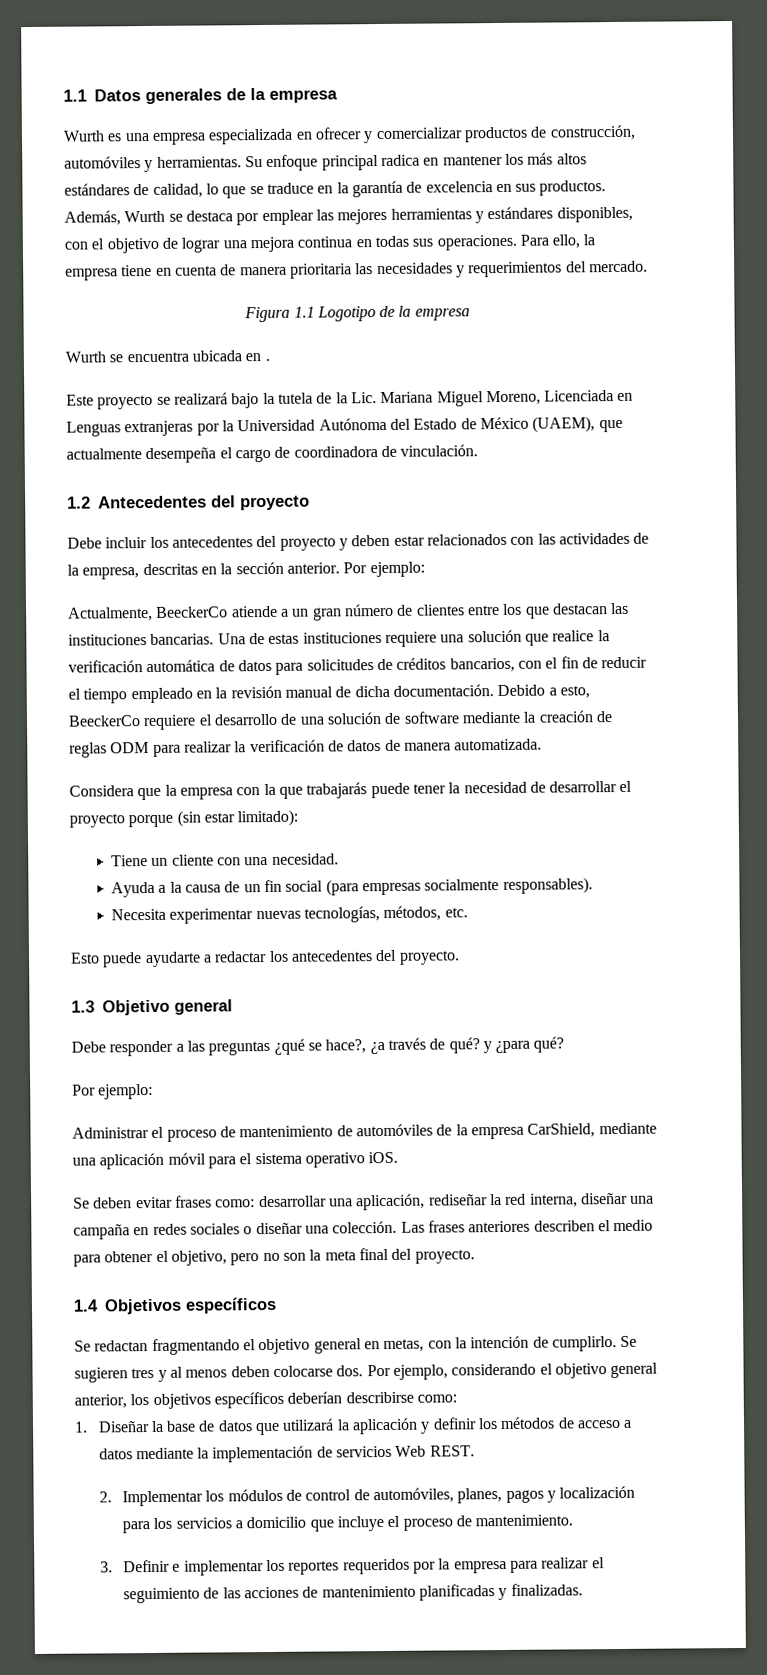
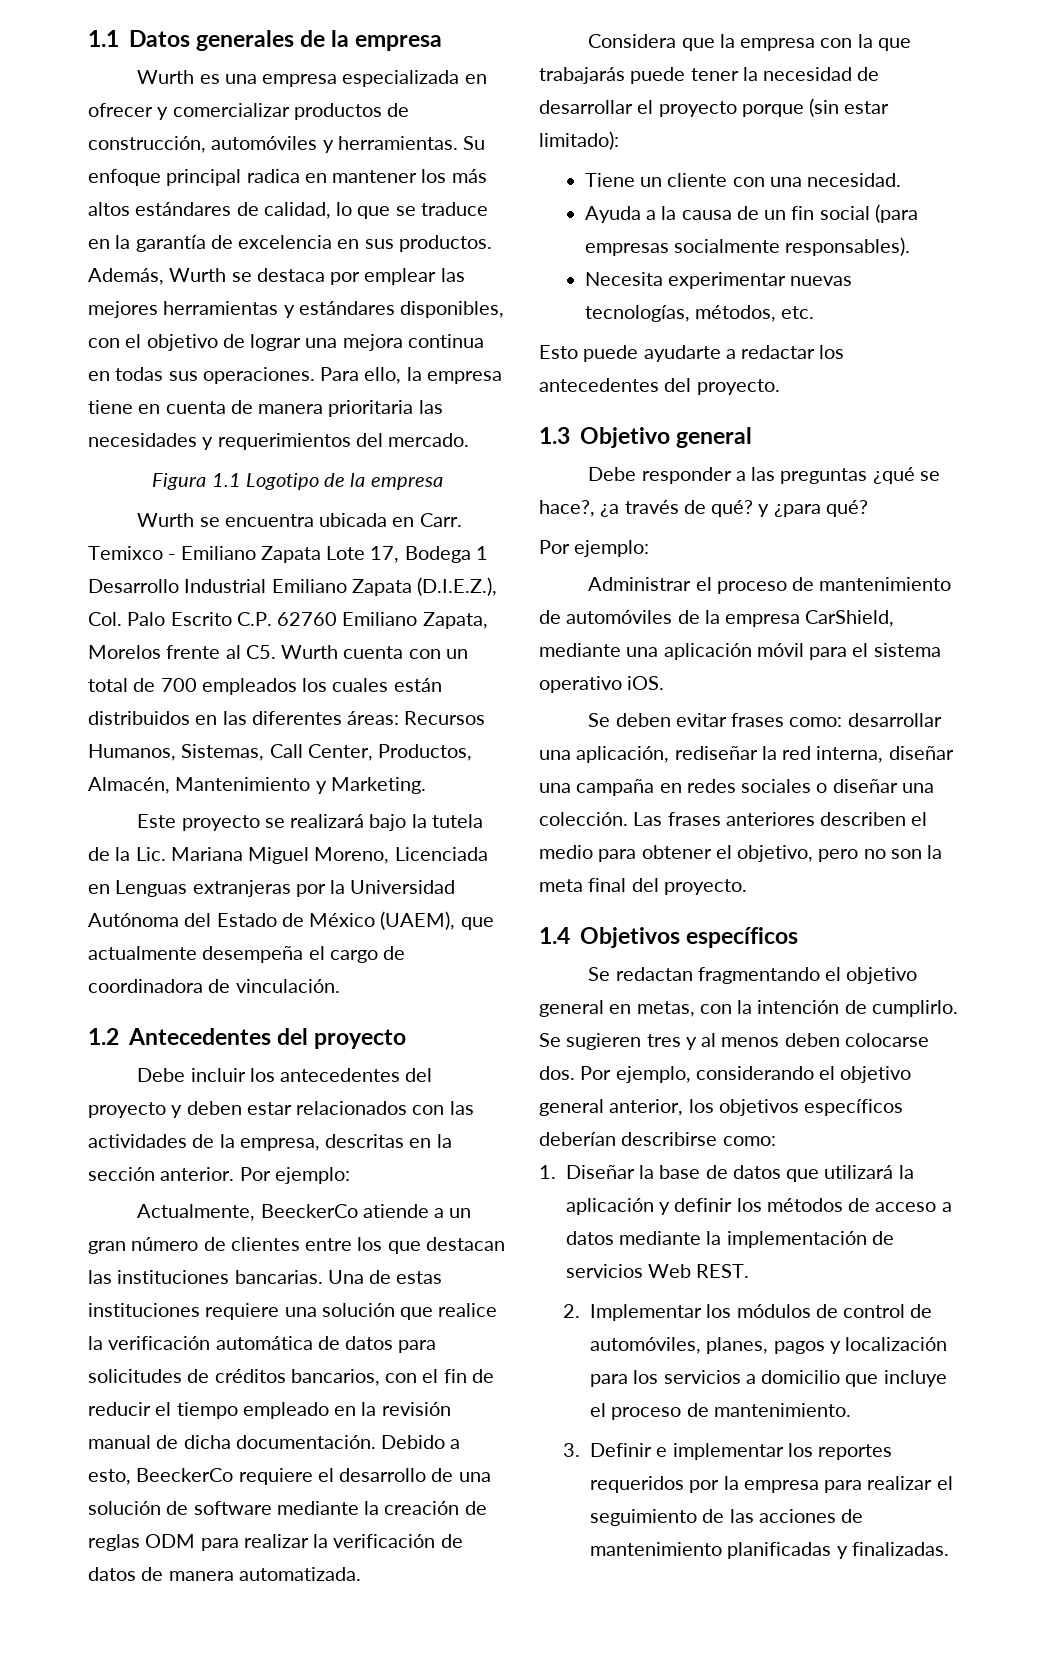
[264,358,270,361] . -> [419,513,462,527] [88,546,488,563] [88,577,498,596] [88,612,488,629] [88,645,468,659] [88,678,442,695] [88,711,486,725] [88,744,473,761] [88,777,426,794] Carr. Temixco - Emiliano Zapata Lote 17, Bodega 1 Desarrollo Industrial Emiliano Zapata (D.I.E.Z.), Col. Palo Escrito C.P. 62760 Emiliano Zapata, Morelos frente al C5. Wurth cuenta con un total de 700 empleados los cuales están distribuidos en las diferentes áreas: Recursos Humanos, Sistemas, Call Center, Productos, Almacén, Mantenimiento y Marketing.

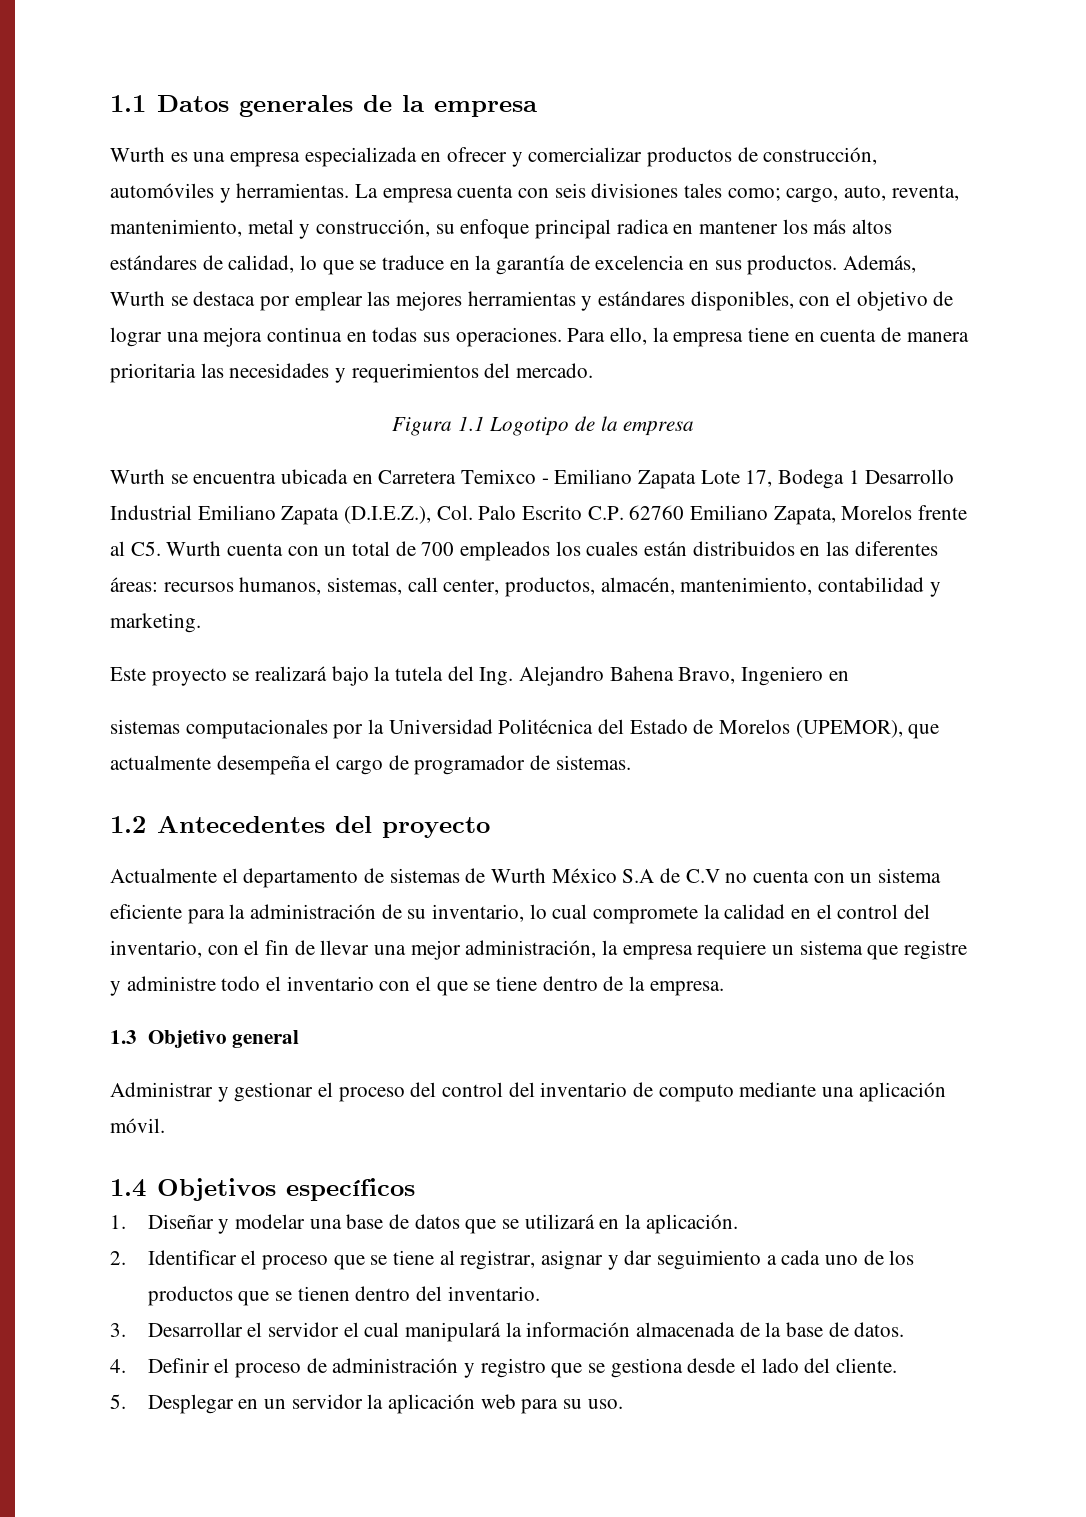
[463,136,486,150] Su -> [355,183,959,203] [110,219,455,239] La empresa cuenta con seis divisiones tales como; cargo, auto, reventa, mantenimiento, metal y construcción, su
[419,513,462,527] Carr. -> [378,470,457,484] Carretera
[404,711,486,725] [88,744,473,761] [88,777,426,794] Recursos Humanos, Sistemas, Call Center, Productos, Almacén, Mantenimiento y Marketing. -> [163,577,941,597] [110,613,201,633] recursos humanos, sistemas, call center, productos, almacén, mantenimiento, contabilidad y marketing.
[88,847,488,864] [88,880,291,897] de la Lic. Mariana Miguel Moreno, Licenciada en Lenguas extranjeras -> [447,666,849,686] [110,719,328,739] del Ing. Alejandro Bahena Bravo, Ingeniero en // sistemas computacionales
[88,913,179,927] Autónoma -> [498,719,594,734] Politécnica
[309,911,456,930] México (UAEM), -> [719,719,903,738] Morelos (UPEMOR),
[88,979,340,993] coordinadora de vinculación. -> [414,755,631,775] programador de sistemas.
[137,1068,433,1082] [88,1101,474,1118] [88,1134,452,1151] [88,1167,350,1184] [137,1204,472,1221] [88,1237,505,1254] [88,1270,443,1284] [88,1303,498,1320] [88,1336,437,1353] [88,1369,494,1386] [88,1402,451,1419] [88,1435,461,1449] [88,1468,491,1485] [88,1501,487,1515] [88,1534,463,1551] [88,1567,361,1581] [588,34,911,51] [539,67,880,84] [539,98,890,117] [539,131,619,150] [584,173,902,187] [584,204,918,223] [584,237,911,256] [584,272,853,289] [584,305,815,322] [539,345,845,362] [539,378,780,395] [539,427,752,448] [588,467,940,484] [539,500,868,517] [539,540,650,557] [588,577,952,594] [539,610,895,627] [539,643,941,660] [539,676,665,693] [588,713,942,727] [539,746,954,763] [539,779,934,796] [539,812,928,826] [539,845,943,862] [539,878,747,895] [539,927,798,948] [588,967,918,984] [539,1000,958,1017] [539,1033,929,1050] [539,1066,912,1083] [539,1099,904,1116] [539,1132,776,1146] Debe incluir los antecedentes del proyecto y deben estar relacionados con las actividades de la empresa, descritas en la sección anterior. Por ejemplo: // Actualmente, BeeckerCo atiende a un gran número de clientes entre los que destacan las instituciones bancarias. Una de estas instituciones requiere una solución que realice la verificación automática de datos para solicitudes de créditos bancarios, con el fin de reducir el tiempo empleado en la revisión manual de dicha documentación. Debido a esto, BeeckerCo requiere el desarrollo de una solución de software mediante la creación de reglas ODM para realizar la verificación de datos de manera automatizada. // Considera que la empresa con la que trabajarás puede tener la necesidad de desarrollar el proyecto porque (sin estar limitado): // Tiene un cliente con una necesidad. // Ayuda a la causa de un fin social (para empresas socialmente responsables). // Necesita experimentar nuevas tecnologías, métodos, etc. // Esto puede ayudarte a redactar los antecedentes del proyecto. // 1.3 Objetivo general // Debe responder a las preguntas ¿qué se hace?, ¿a través de qué? y ¿para qué? // Por ejemplo: // Administrar el proceso de mantenimiento de automóviles de la empresa CarShield, mediante una aplicación móvil para el sistema operativo iOS. // Se deben evitar frases como: desarrollar una aplicación, rediseñar la red interna, diseñar una campaña en redes sociales o diseñar una colección. Las frases anteriores describen el medio para obtener el objetivo, pero no son la meta final del proyecto. // 1.4 Objetivos específicos // Se redactan fragmentando el objetivo general en metas, con la intención de cumplirlo. Se sugieren tres y al menos deben colocarse dos. Por ejemplo, considerando el objetivo general anterior, los objetivos específicos deberían describirse como: -> [110,868,942,888] [110,904,931,924] [110,940,968,960] [110,976,724,996] [110,1030,300,1048] [110,1082,946,1102] [110,1118,165,1133] [110,1178,415,1201] Actualmente el departamento de sistemas de Wurth México S.A de C.V no cuenta con un sistema eficiente para la administración de su inventario, lo cual compromete la calidad en el control del inventario, con el fin de llevar una mejor administración, la empresa requiere un sistema que registre y administre todo el inventario con el que se tiene dentro de la empresa. // 1.3 Objetivo general // Administrar y gestionar el proceso del control del inventario de computo mediante una aplicación móvil. // 1.4 Objetivos específicos
[639,1165,655,1179] la -> [218,1214,342,1234] y modelar una
[824,1165,914,1179] [565,1198,952,1215] [565,1231,894,1248] [565,1264,750,1278] [563,1304,933,1321] [590,1337,948,1354] [590,1370,947,1387] [590,1403,851,1420] [563,1443,893,1460] [590,1476,953,1493] [590,1509,864,1526] [590,1542,949,1559] utilizará la aplicación y definir los métodos de acceso a datos mediante la implementación de servicios Web REST. // 2. Implementar los módulos de control de automóviles, planes, pagos y localización para los servicios a domicilio que incluye el proceso de mantenimiento. // 3. Definir e implementar los reportes requeridos por la empresa para realizar el seguimiento de las acciones de mantenimiento planificadas y finalizadas. -> [501,1214,738,1234] [110,1250,915,1270] [147,1286,540,1306] [110,1322,905,1342] [110,1358,897,1378] [110,1394,623,1414] se utilizará en la aplicación. // 2. Identificar el proceso que se tiene al registrar, asignar y dar seguimiento a cada uno de los productos que se tienen dentro del inventario. // 3. Desarrollar el servidor el cual manipulará la información almacenada de la base de datos. // 4. Definir el proceso de administración y registro que se gestiona desde el lado del cliente. // 5. Desplegar en un servidor la aplicación web para su uso.

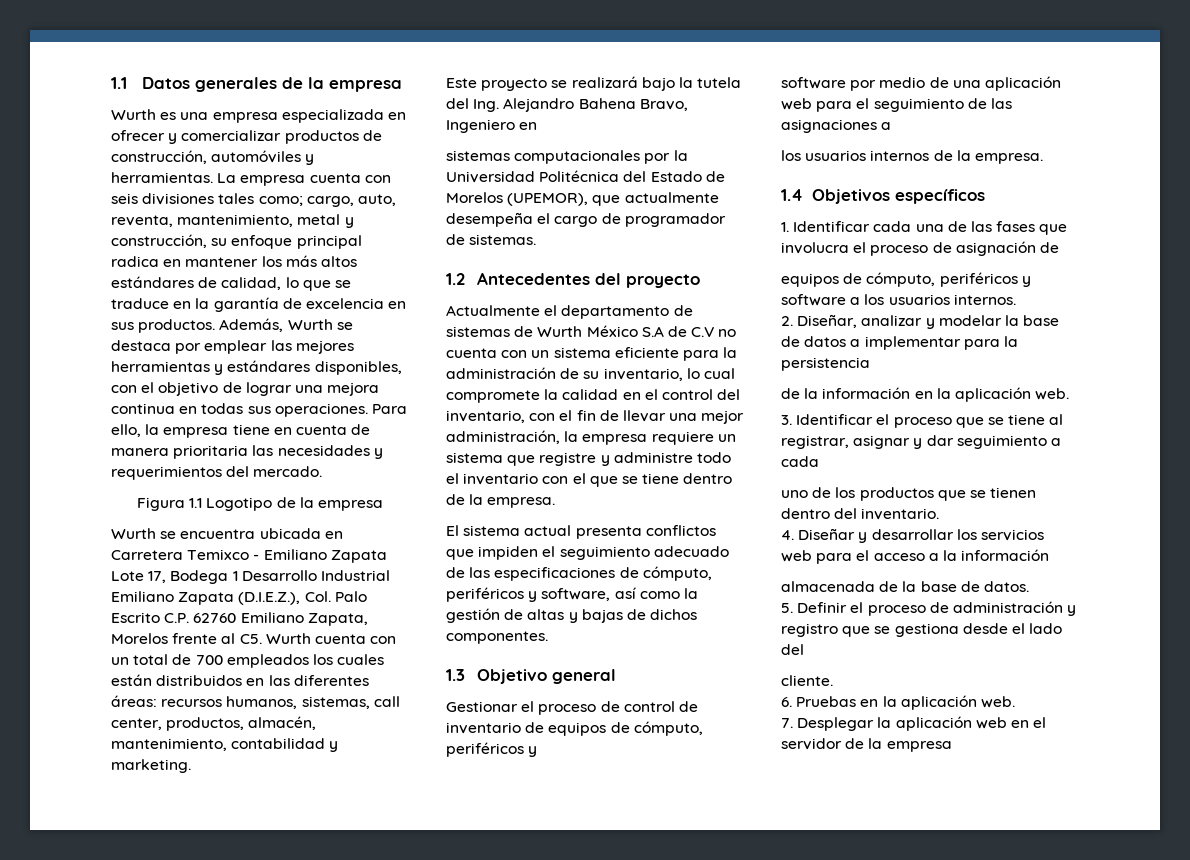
[110,1030,300,1048] [110,1082,946,1102] [110,1118,165,1133] [110,1178,415,1201] [110,1214,214,1229] 1.3 Objetivo general // Administrar y gestionar el proceso del control del inventario de computo mediante una aplicación móvil. // 1.4 Objetivos específicos // 1. Diseñar -> [446,525,716,539] [446,546,729,560] [446,566,712,581] [446,587,698,602] [446,608,698,623] [446,631,548,644] [446,669,616,684] [446,701,698,715] [446,721,703,736] [446,742,538,757] [781,76,1061,91] [781,98,1012,112] [781,119,892,133] [781,150,1043,164] [781,189,985,204] [781,221,1068,235] [781,241,1059,256] [781,272,1031,287] [781,294,1016,306] [781,314,923,328] El sistema actual presenta conflictos que impiden el seguimiento adecuado de las especificaciones de cómputo, periféricos y software, así como la gestión de altas y bajas de dichos componentes. // 1.3 Objetivo general // Gestionar el proceso de control de inventario de equipos de cómputo, periféricos y // software por medio de una aplicación web para el seguimiento de las asignaciones a // los usuarios internos de la empresa. // 1.4 Objetivos específicos // 1. Identificar cada una de las fases que involucra el proceso de asignación de // equipos de cómputo, periféricos y software a los usuarios internos. // 2. Diseñar, analizar
[309,1219,342,1229] una -> [1004,315,1019,326] la
[465,1214,738,1234] [110,1251,126,1265] que se utilizará en la aplicación. // 2. -> [850,336,1018,350] [781,357,870,371] [781,387,1070,402] [781,415,792,425] a implementar para la persistencia // de la información en la aplicación web. // 3.
(821, 1257) none -> (819, 461) //
[110,1322,631,1342] 3. Desarrollar el servidor el cual manipulará la información -> [781,528,1044,543] [781,549,1050,564] 4. Diseñar y desarrollar los servicios web para el acceso a la información //
[110,1359,126,1373] 4. -> [781,603,793,613] 5.
(831, 1365) none -> (804, 649) //
[110,1394,623,1414] 5. Desplegar en un servidor la aplicación web para su uso. -> [781,695,1015,710] [781,716,1047,731] [781,738,952,752] 6. Pruebas en la aplicación web. // 7. Desplegar la aplicación web en el servidor de la empresa

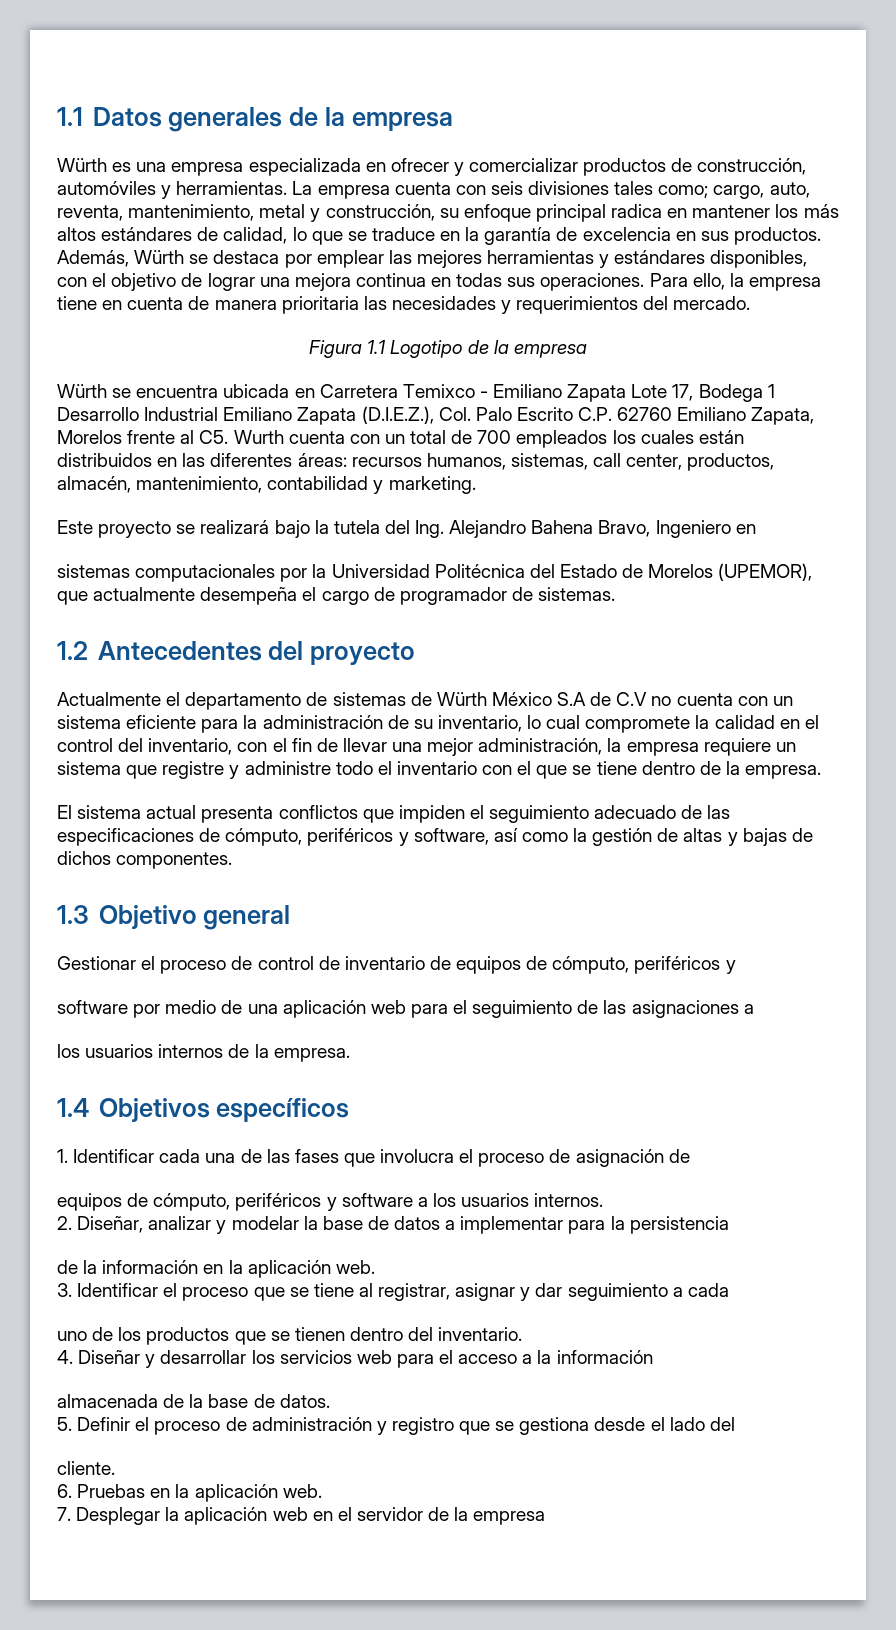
[111,109,156,120] Wurth -> [57,158,107,172] Würth
[287,319,333,330] Wurth -> [134,250,185,264] Würth
[111,528,156,539] Wurth -> [57,384,107,398] Würth
[537,326,583,337] Wurth -> [436,692,487,706] Würth

